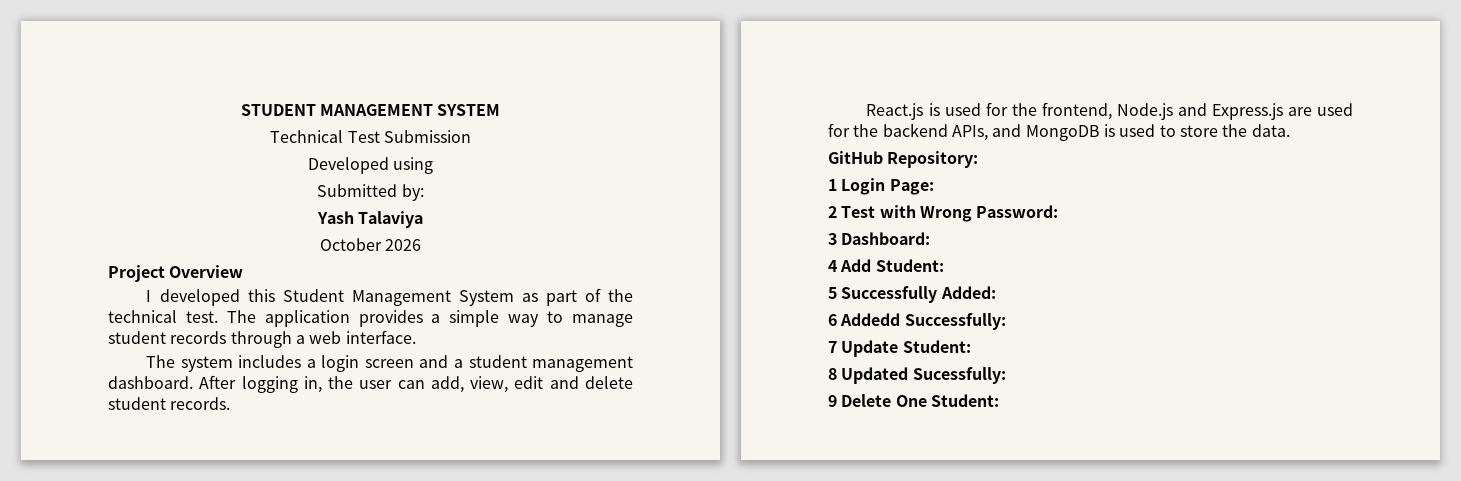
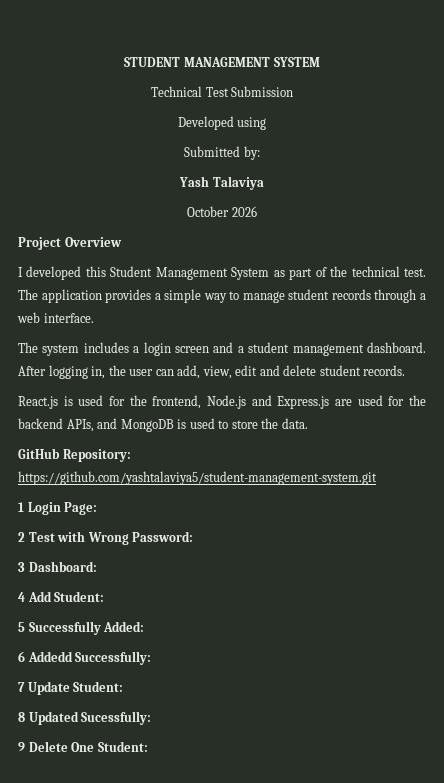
(979, 159) none -> [18,471,377,485] https://github.com/yashtalaviya5/student-management-system.git

